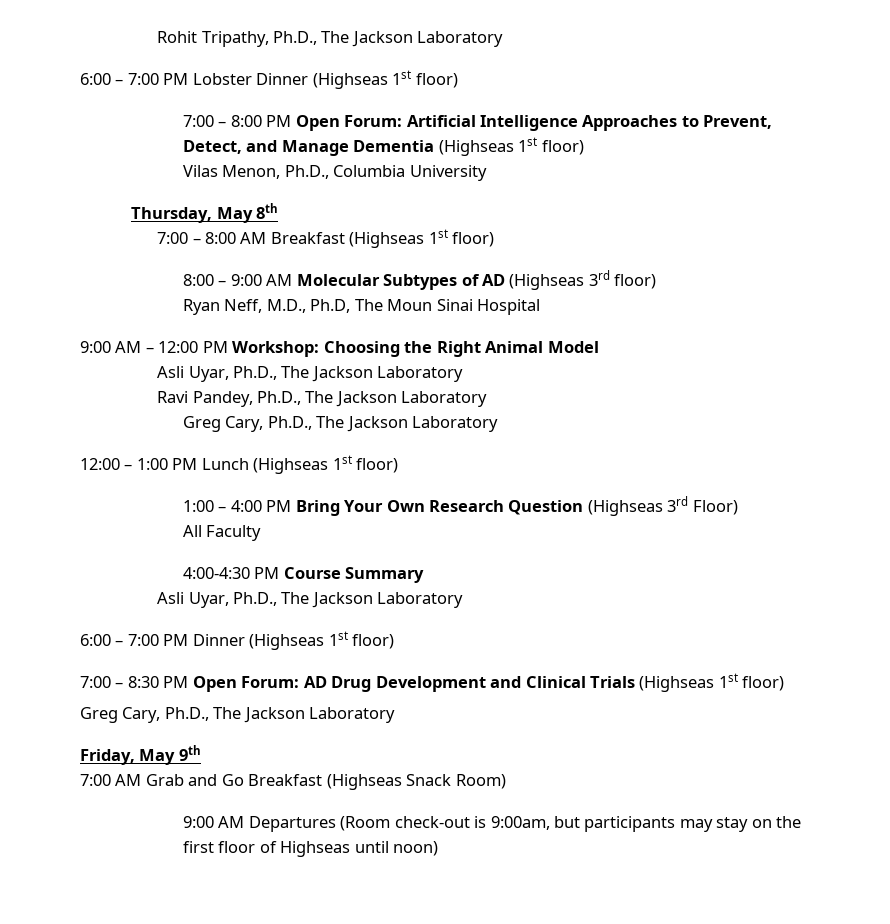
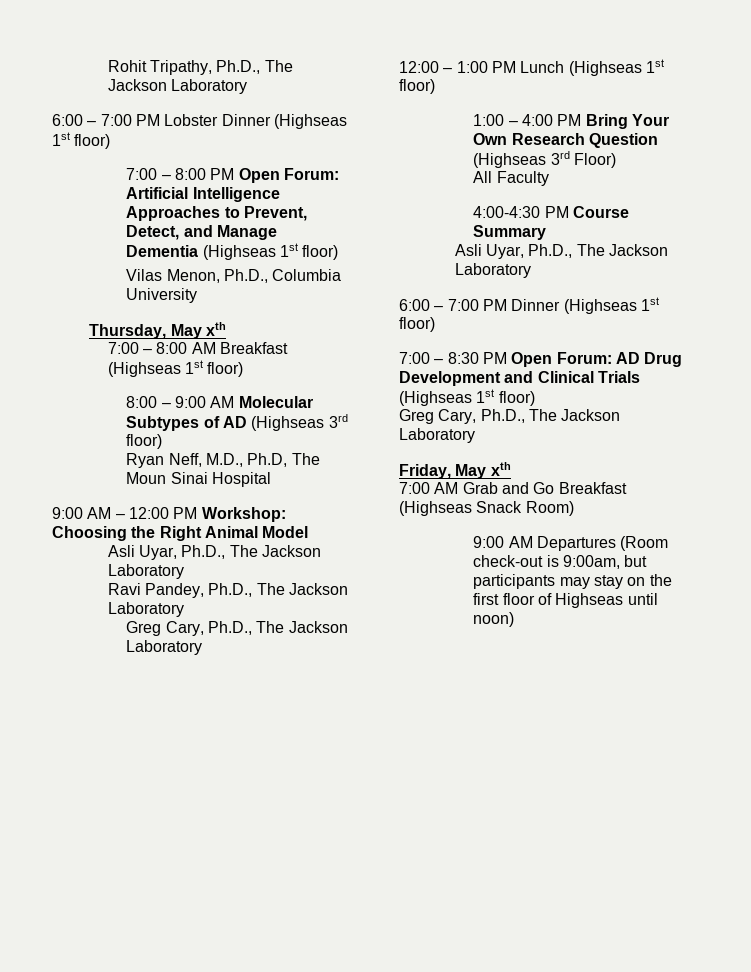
[256,203,279,219] 8th -> [205,322,226,336] xth
[178,745,201,761] 9th -> [490,462,511,476] xth

